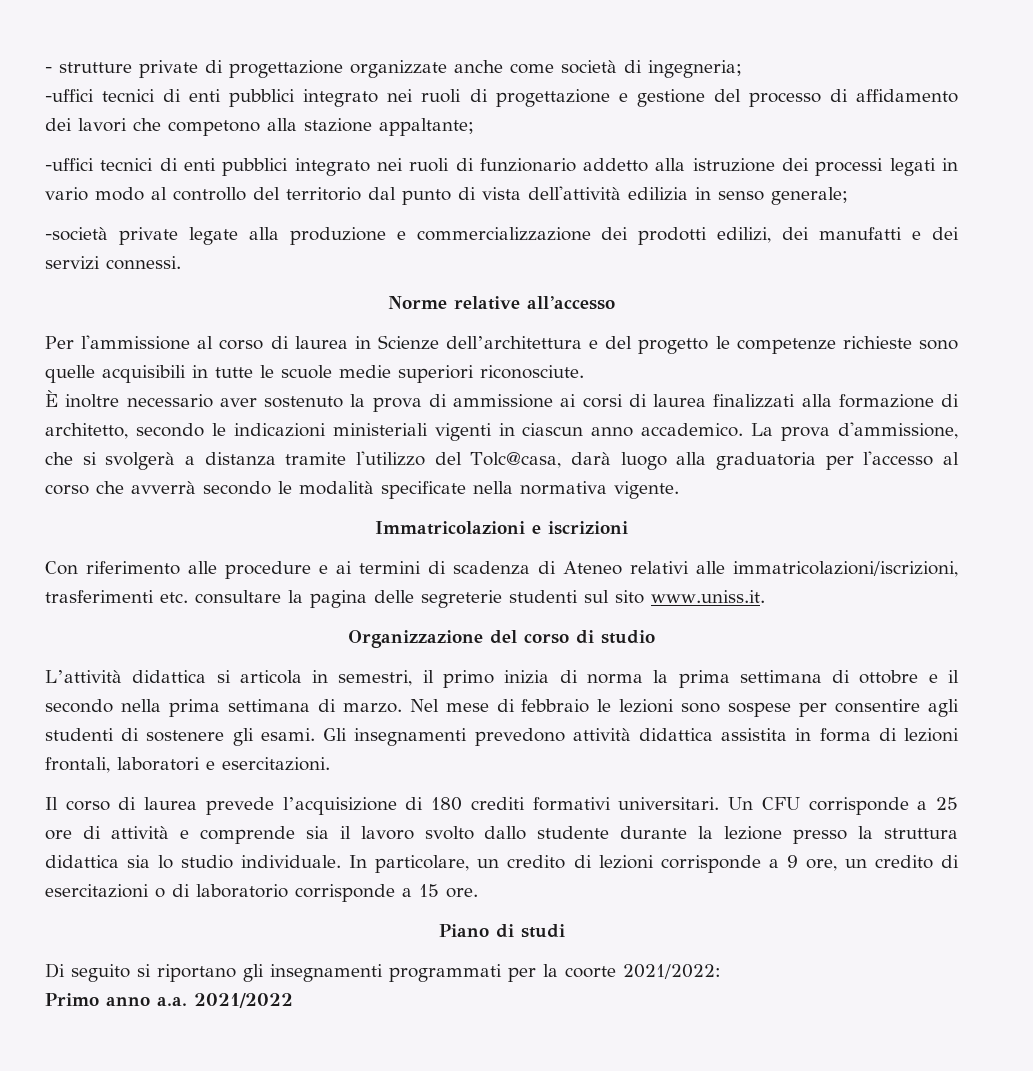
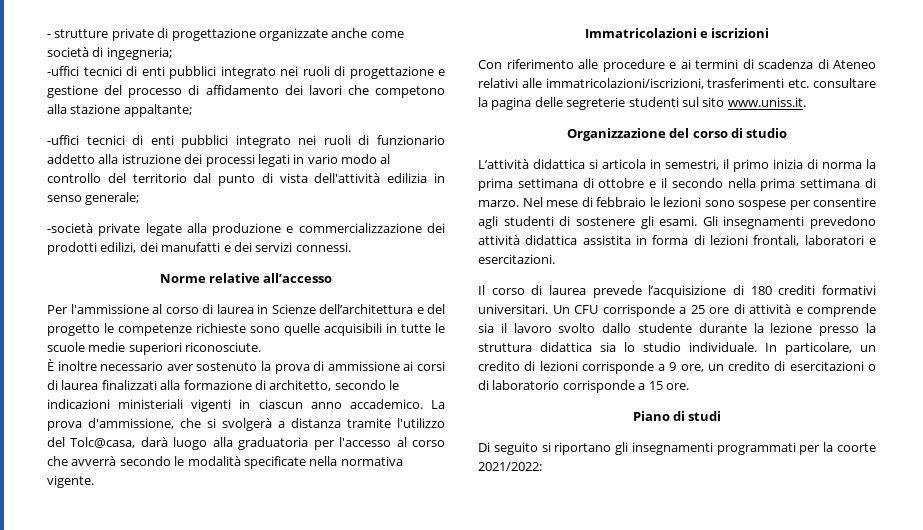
[45,993,293,1008] // Primo anno a.a. 2021/2022 -> (542, 466) none

